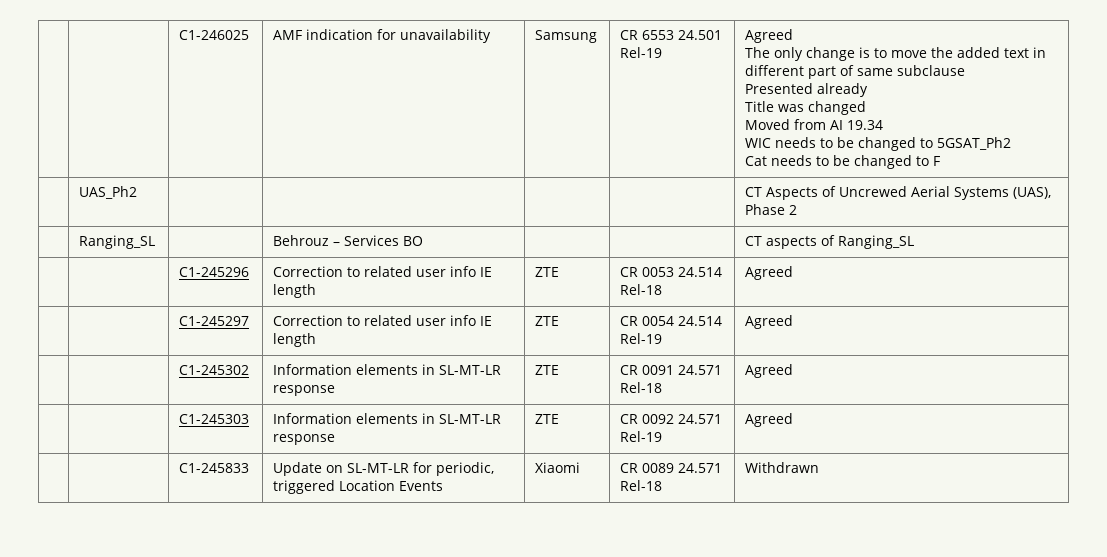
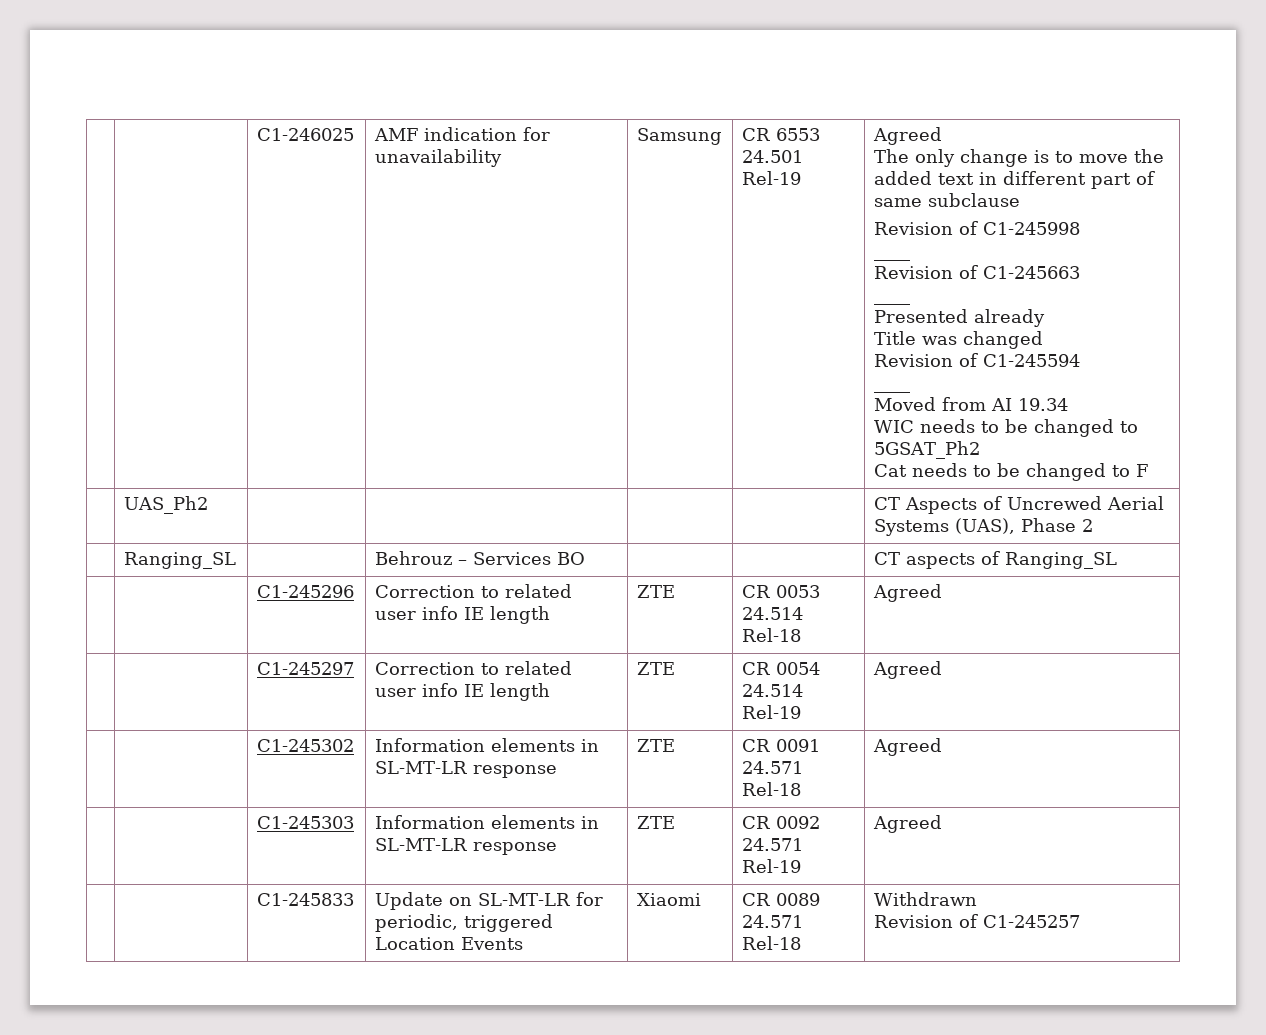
(966, 70) none -> [873,221,1080,235] [873,257,910,261] [873,265,1080,279] [873,301,910,305] // Revision of C1-245998 // ____ // Revision of C1-245663 // ____
(867, 108) none -> [873,353,1080,367] [873,389,910,393] // Revision of C1-245594 // ____
(820, 467) none -> [873,914,1080,928] // Revision of C1-245257

